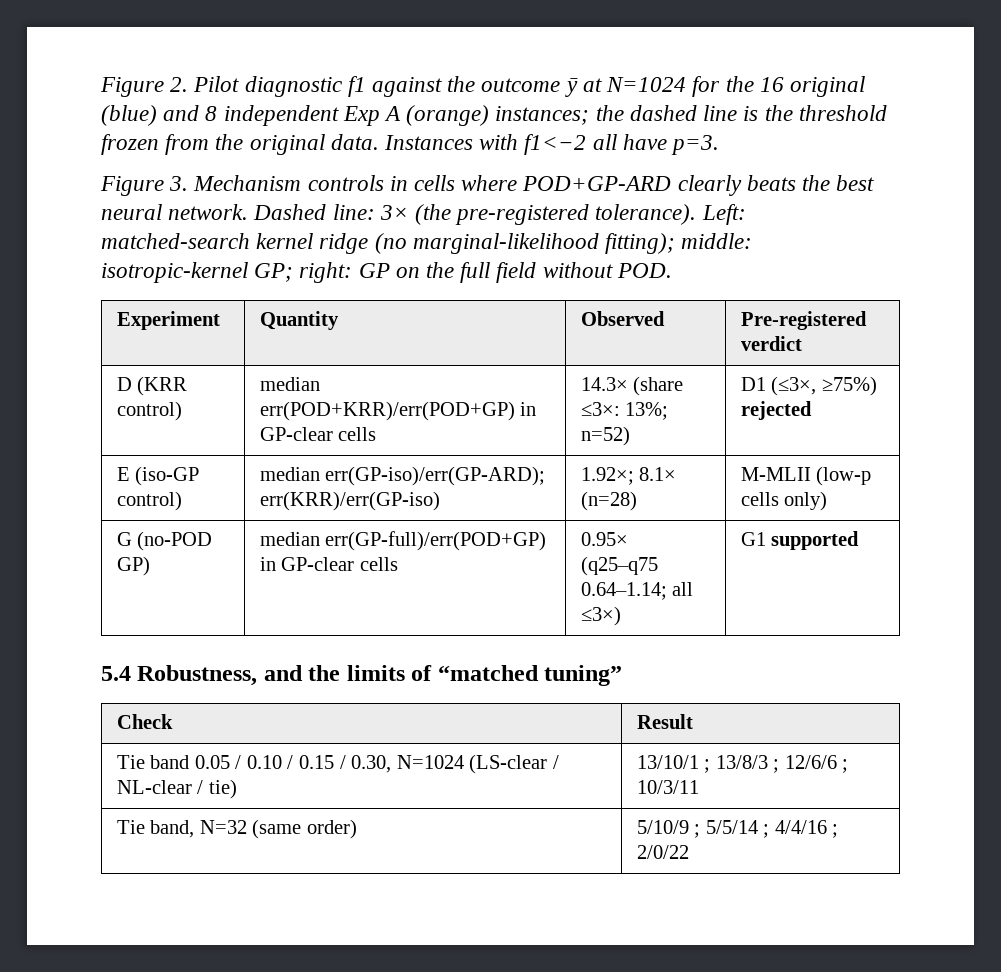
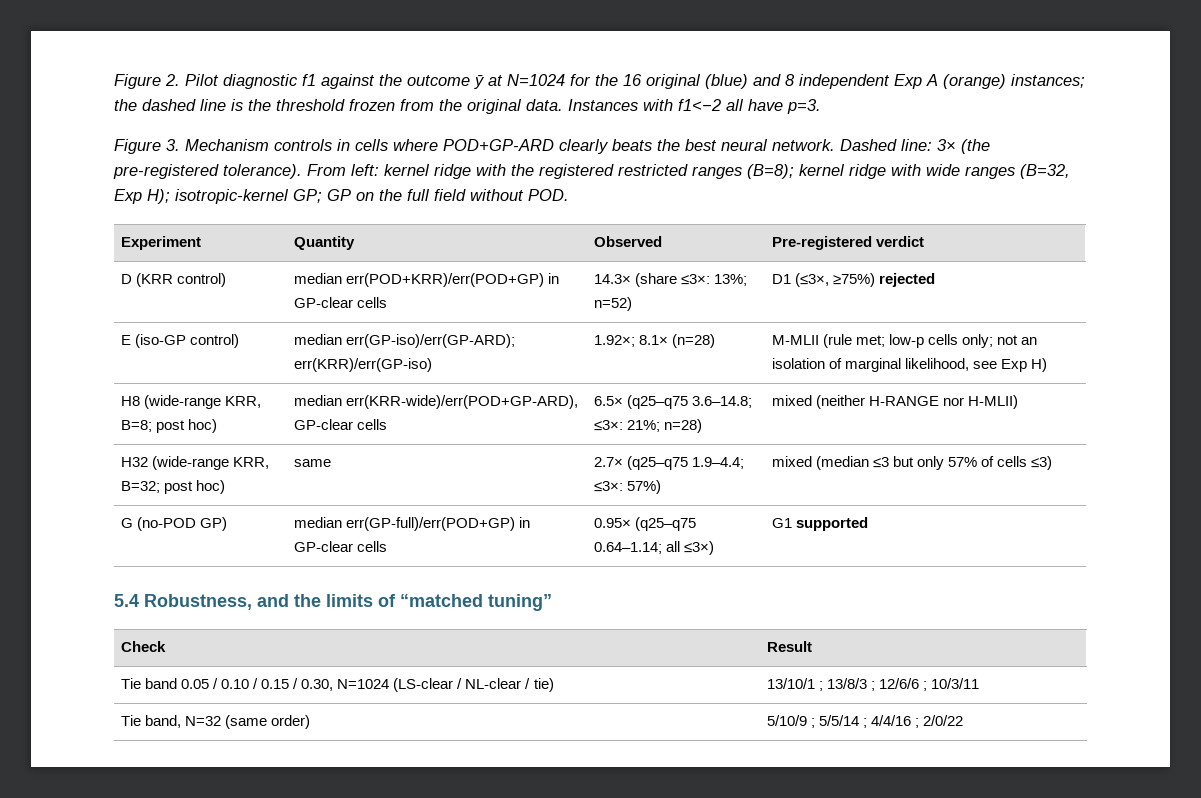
[701,204,746,225] [101,233,753,254] Left: matched-search kernel ridge (no marginal-likelihood fitting); middle: -> [307,164,1070,179] [114,189,170,204] From left: kernel ridge with the registered restricted ranges (B=8); kernel ridge with wide ranges (B=32, Exp H);
[299,262,353,283] right: -> (322, 196) none
[816,466,872,486] [740,491,828,511] (low-p cells only) -> [822,334,1038,348] [771,358,1048,372] [120,395,261,409] [120,419,217,433] [293,395,578,409] [293,419,387,430] [593,395,752,409] [593,419,702,433] [771,395,1019,409] [120,456,269,470] [120,480,225,494] [293,459,331,467] [593,456,744,470] [593,480,661,494] [771,456,1053,470] (rule met; low-p cells only; not an isolation of marginal likelihood, see Exp H) // H8 (wide-range KRR, B=8; post hoc) | median err(KRR-wide)/err(POD+GP-ARD), GP-clear cells | 6.5× (q25–q75 3.6–14.8; ≤3×: 21%; n=28) | mixed (neither H-RANGE nor H-MLII) // H32 (wide-range KRR, B=32; post hoc) | same | 2.7× (q25–q75 1.9–4.4; ≤3×: 57%) | mixed (median ≤3 but only 57% of cells ≤3)

